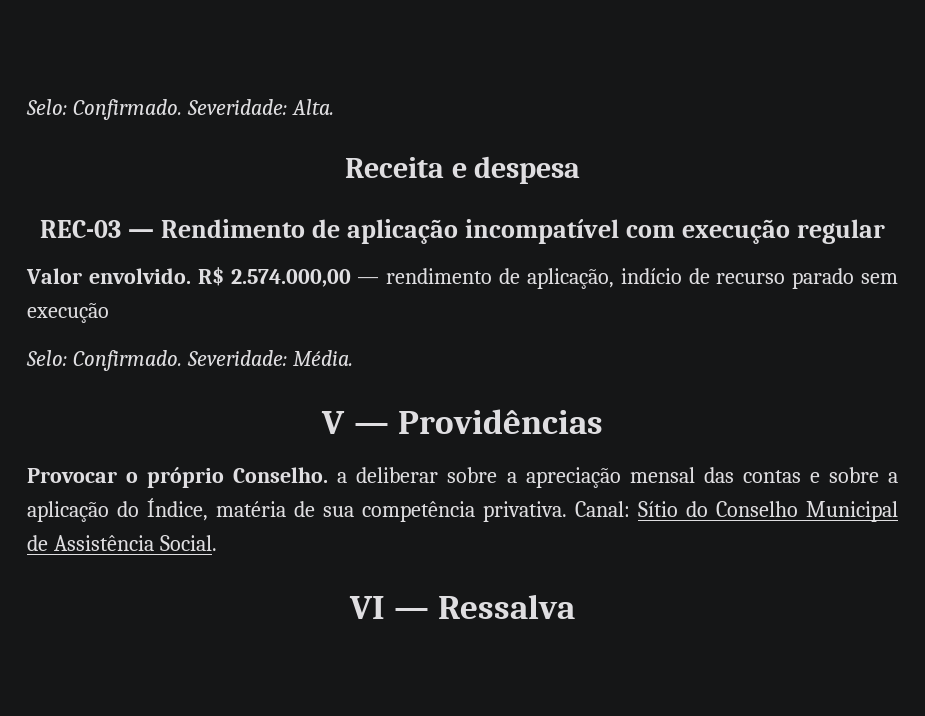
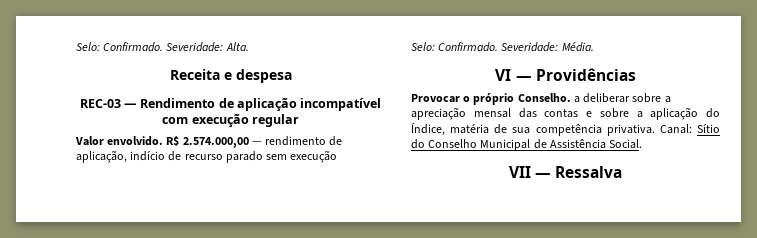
[321,411,346,434] V -> [495,69,512,81] VI
[348,596,385,619] VI -> [508,166,531,178] VII

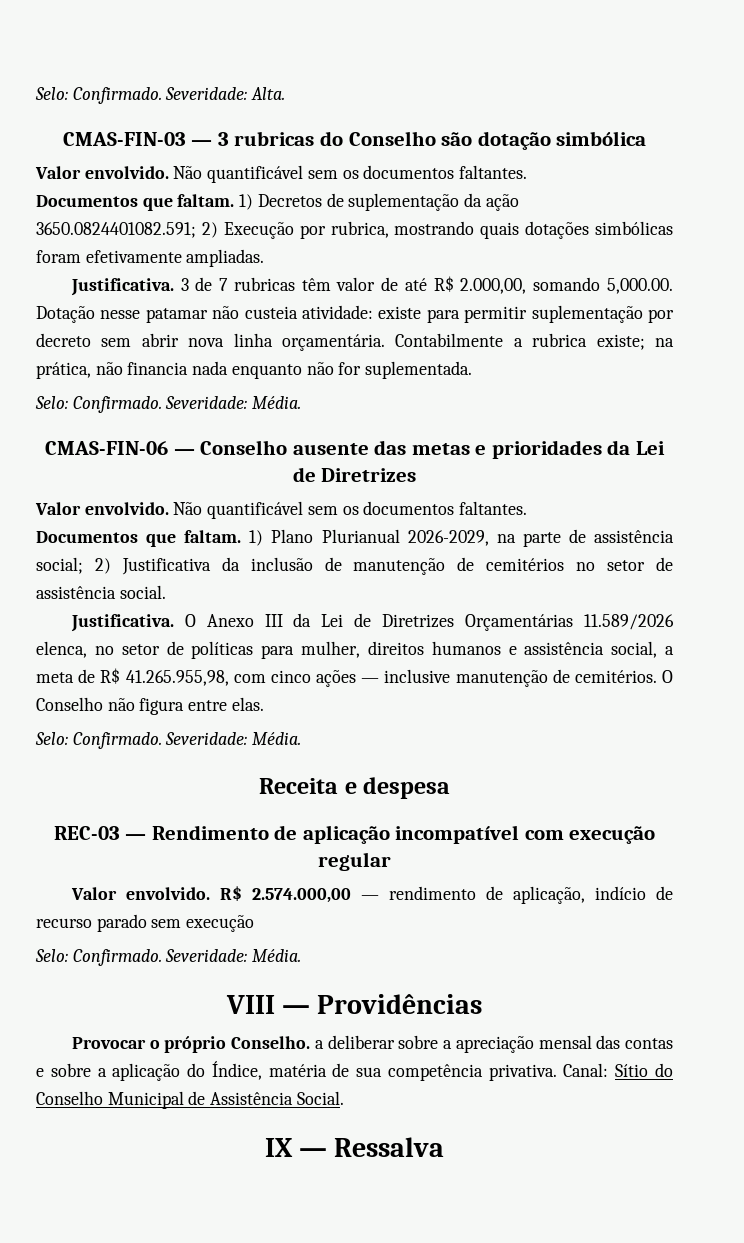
(249, 46) none -> [62,131,647,150] [35,165,528,183] [36,193,519,211] [36,221,673,239] [36,249,265,267] [70,276,674,296] [36,305,674,323] [36,333,674,351] [36,361,473,379] [35,396,302,413] [45,440,665,459] [292,467,417,482] [35,501,528,519] [36,529,675,547] [36,557,673,575] [36,585,166,599] [70,613,675,632] [36,641,674,659] [36,668,673,687] [36,697,264,715] [35,732,302,749] // CMAS-FIN-03 — 3 rubricas do Conselho são dotação simbólica // Valor envolvido. Não quantificável sem os documentos faltantes. // Documentos que faltam. 1) Decretos de suplementação da ação 3650.0824401082.591; 2) Execução por rubrica, mostrando quais dotações simbólicas foram efetivamente ampliadas. // Justificativa. 3 de 7 rubricas têm valor de até R$ 2.000,00, somando 5,000.00. Dotação nesse patamar não custeia atividade: existe para permitir suplementação por decreto sem abrir nova linha orçamentária. Contabilmente a rubrica existe; na prática, não financia nada enquanto não for suplementada. // Selo: Confirmado. Severidade: Média. // CMAS-FIN-06 — Conselho ausente das metas e prioridades da Lei de Diretrizes // Valor envolvido. Não quantificável sem os documentos faltantes. // Documentos que faltam. 1) Plano Plurianual 2026-2029, na parte de assistência social; 2) Justificativa da inclusão de manutenção de cemitérios no setor de assistência social. // Justificativa. O Anexo III da Lei de Diretrizes Orçamentárias 11.589/2026 elenca, no setor de políticas para mulher, direitos humanos e assistência social, a meta de R$ 41.265.955,98, com cinco ações — inclusive manutenção de cemitérios. O Conselho não figura entre elas. // Selo: Confirmado. Severidade: Média.
[495,69,512,81] VI -> [225,995,275,1014] VIII
[508,166,531,178] VII -> [264,1138,293,1157] IX

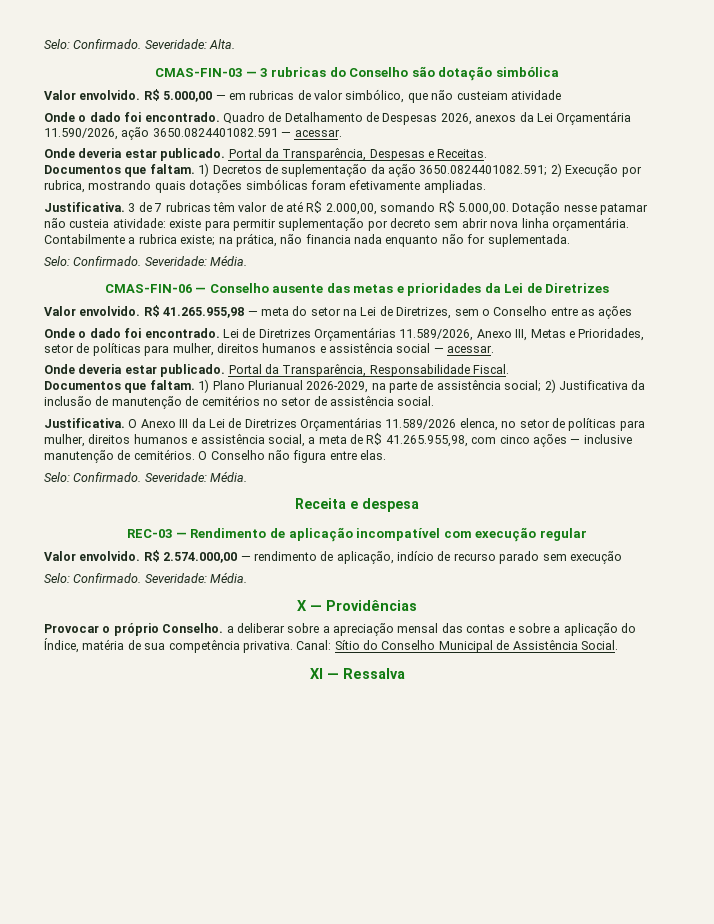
[173,165,528,183] Não quantificável sem os documentos faltantes. -> [143,89,561,103] [44,111,632,125] [44,127,342,140] [44,148,488,161] R$ 5.000,00 — em rubricas de valor simbólico, que não custeiam atividade // Onde o dado foi encontrado. Quadro de Detalhamento de Despesas 2026, anexos da Lei Orçamentária 11.590/2026, ação 3650.0824401082.591 — acessar. // Onde deveria estar publicado. Portal da Transparência, Despesas e Receitas.
[607,278,674,294] 5,000.00. -> [438,201,509,215] R$ 5.000,00.
[173,501,528,519] Não quantificável sem os documentos faltantes. -> [143,305,633,319] [44,327,645,341] [44,343,495,356] [44,364,509,377] R$ 41.265.955,98 — meta do setor na Lei de Diretrizes, sem o Conselho entre as ações // Onde o dado foi encontrado. Lei de Diretrizes Orçamentárias 11.589/2026, Anexo III, Metas e Prioridades, setor de políticas para mulher, direitos humanos e assistência social — acessar. // Onde deveria estar publicado. Portal da Transparência, Responsabilidade Fiscal.
[225,995,275,1014] VIII -> [297,600,307,611] X
[264,1138,293,1157] IX -> [309,668,323,679] XI

